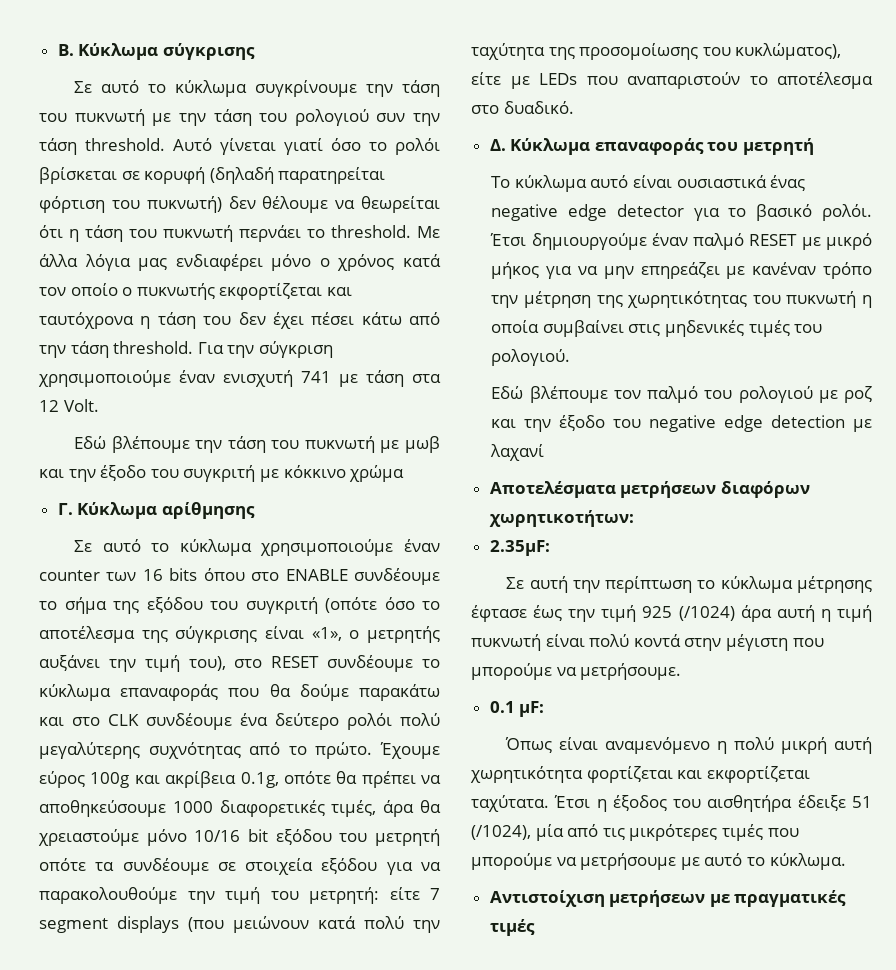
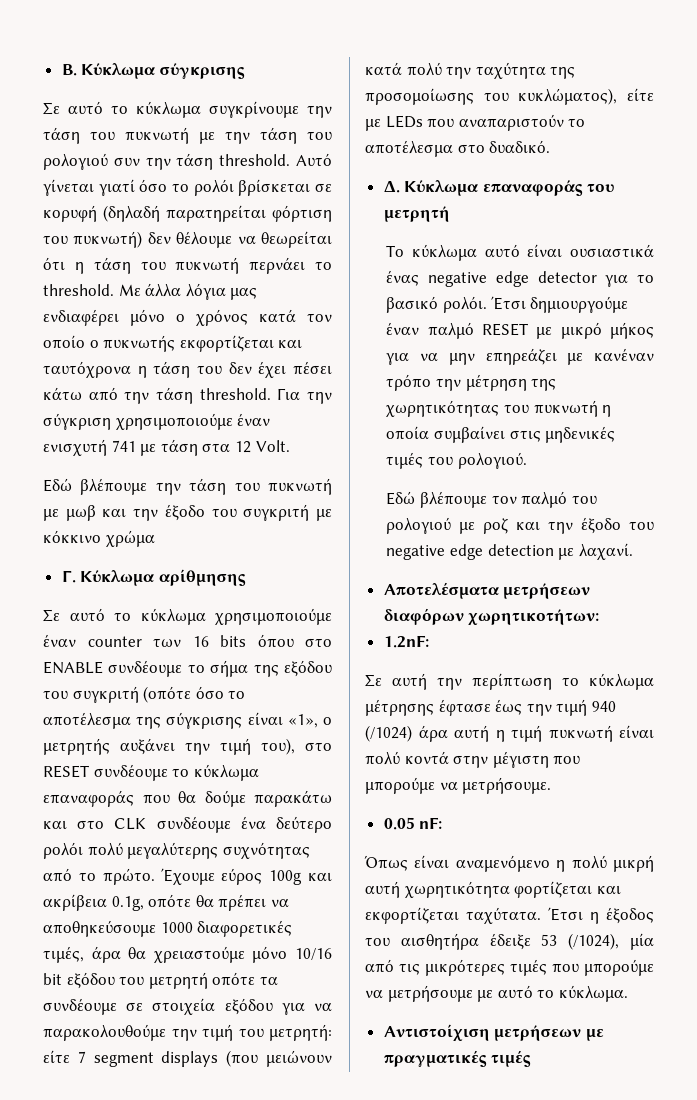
[490,444,545,461] λαχανί -> [578,543,633,560] λαχανί.
[489,540,550,556] 2.35μF: -> [383,635,429,648] 1.2nF:
[642,606,673,618] 925 -> [591,701,616,712] 940
[489,701,545,717] 0.1 μF: -> [383,817,443,830] 0.05 nF:
[852,796,872,808] 51 -> [541,934,558,946] 53

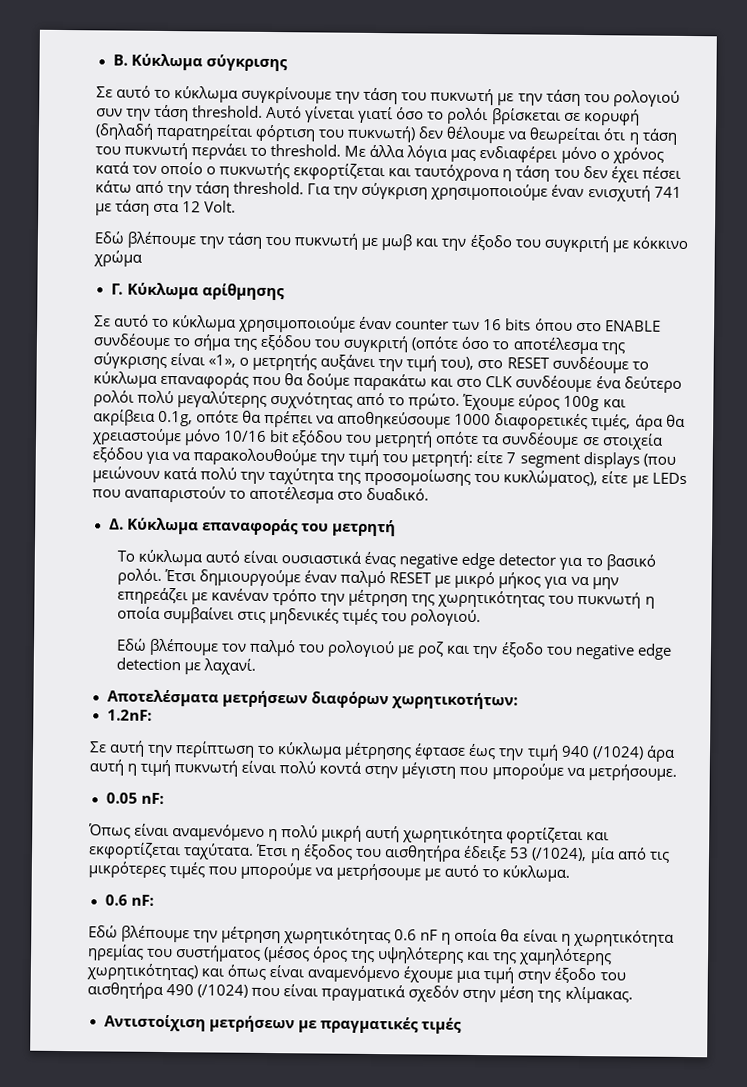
(628, 993) none -> [104,894,154,906] [88,925,674,947] [87,944,613,966] [86,963,626,984] [87,982,633,1004] // 0.6 nF: // Εδώ βλέπουμε την μέτρηση χωρητικότητας 0.6 nF η οποία θα είναι η χωρητικότητα ηρεμίας του συστήματος (μέσος όρος της υψηλότερης και της χαμηλότερης χωρητικότητας) και όπως είναι αναμενόμενο έχουμε μια τιμή στην έξοδο του αισθητήρα 490 (/1024) που είναι πραγματικά σχεδόν στην μέση της κλίμακας.

